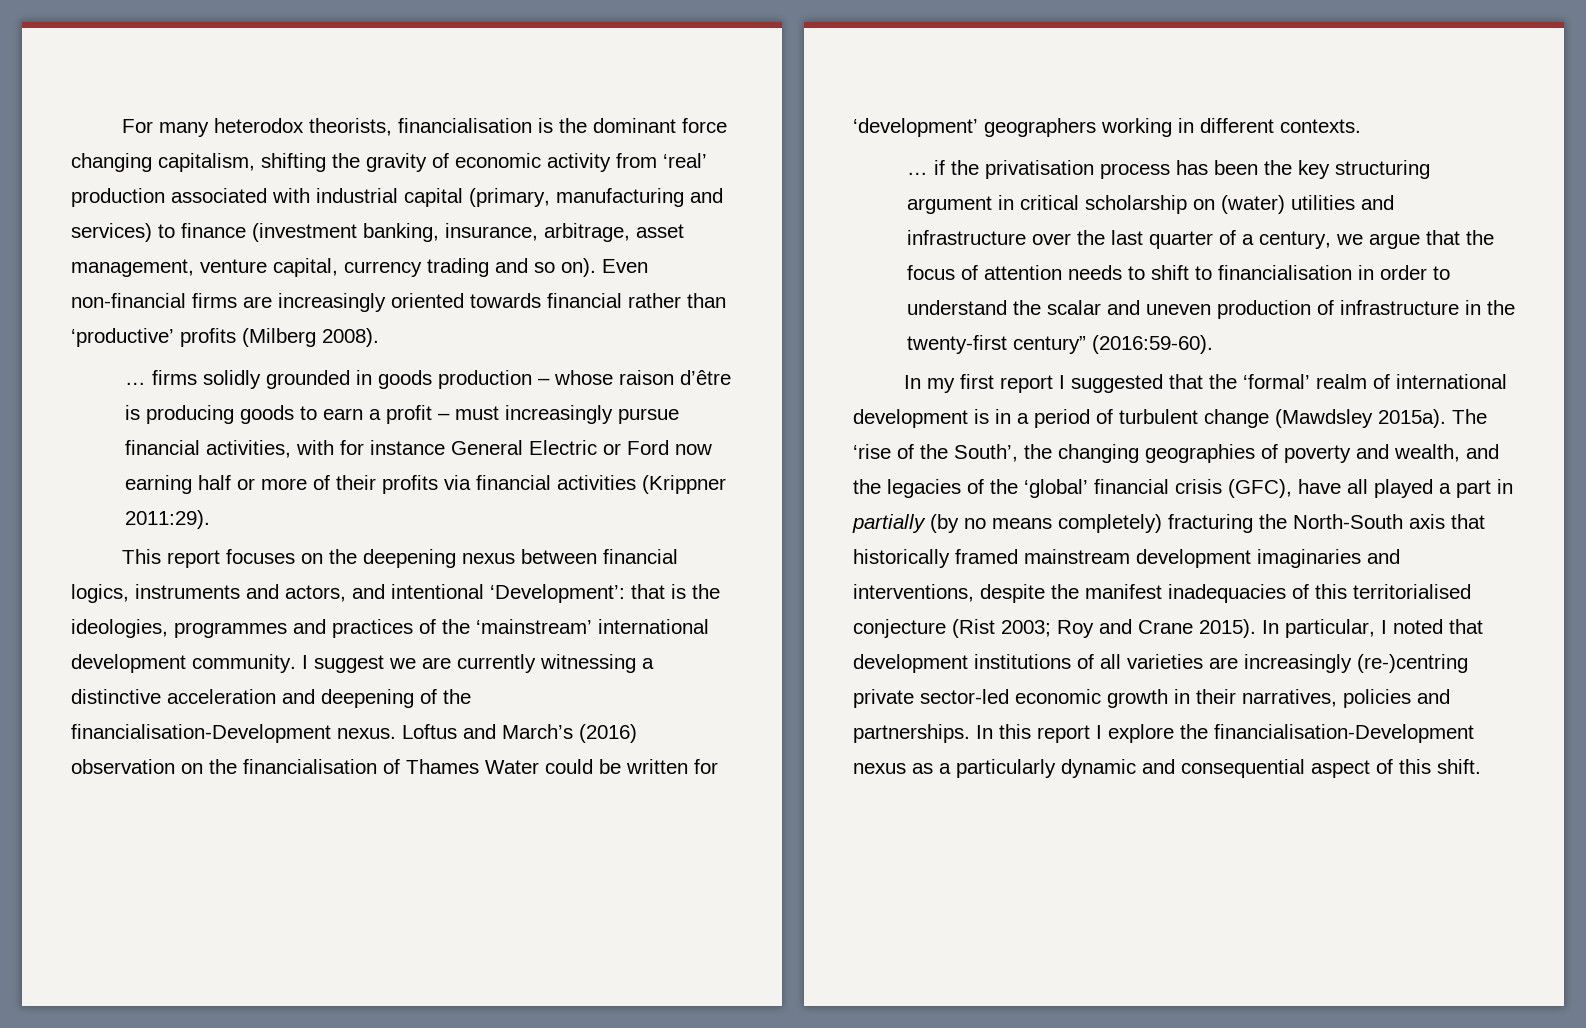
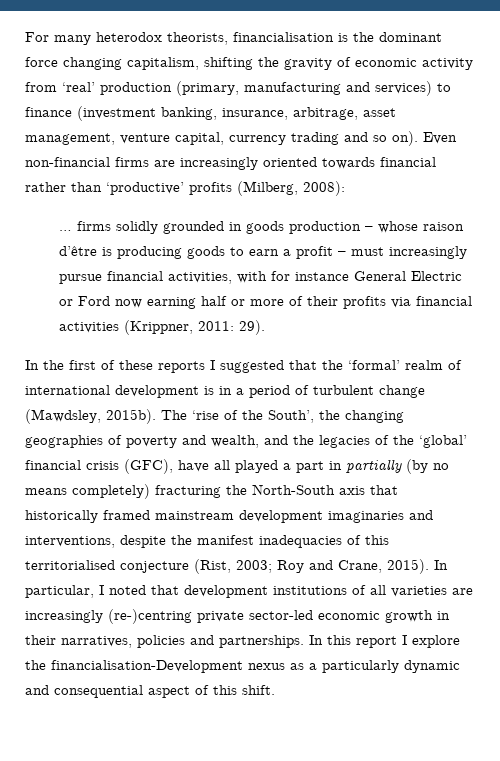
[171,188,463,207] associated with industrial capital -> (172, 88) none
[242,328,379,347] (Milberg 2008). -> [237,181,345,196] (Milberg, 2008):
[641,475,726,494] [124,510,210,529] [121,549,678,568] [71,584,720,603] [71,619,709,638] [71,654,654,673] [71,689,471,708] [71,724,637,743] [71,759,718,774] [853,118,1361,137] [906,160,1430,179] [906,195,1394,214] [906,230,1494,249] [906,265,1450,280] [906,300,1515,319] [906,335,1213,354] [903,374,1053,393] (Krippner 2011:29). // This report focuses on the deepening nexus between financial logics, instruments and actors, and intentional ‘Development’: that is the ideologies, programmes and practices of the ‘mainstream’ international development community. I suggest we are currently witnessing a distinctive acceleration and deepening of the financialisation-Development nexus. Loftus and March’s (2016) observation on the financialisation of Thames Water could be written for ‘development’ geographers working in different contexts. // … if the privatisation process has been the key structuring argument in critical scholarship on (water) utilities and infrastructure over the last quarter of a century, we argue that the focus of attention needs to shift to financialisation in order to understand the scalar and uneven production of infrastructure in the twenty-first century” (2016:59-60). // In my first report -> [123,320,265,335] [25,360,205,373] (Krippner, 2011: 29). // In the first of these reports
[1275,409,1446,428] (Mawdsley 2015a). -> [25,409,156,424] (Mawdsley, 2015b).
[952,619,995,638] (Rist -> [194,559,231,574] (Rist,
[1138,620,1193,634] Crane -> [338,560,382,573] Crane,

